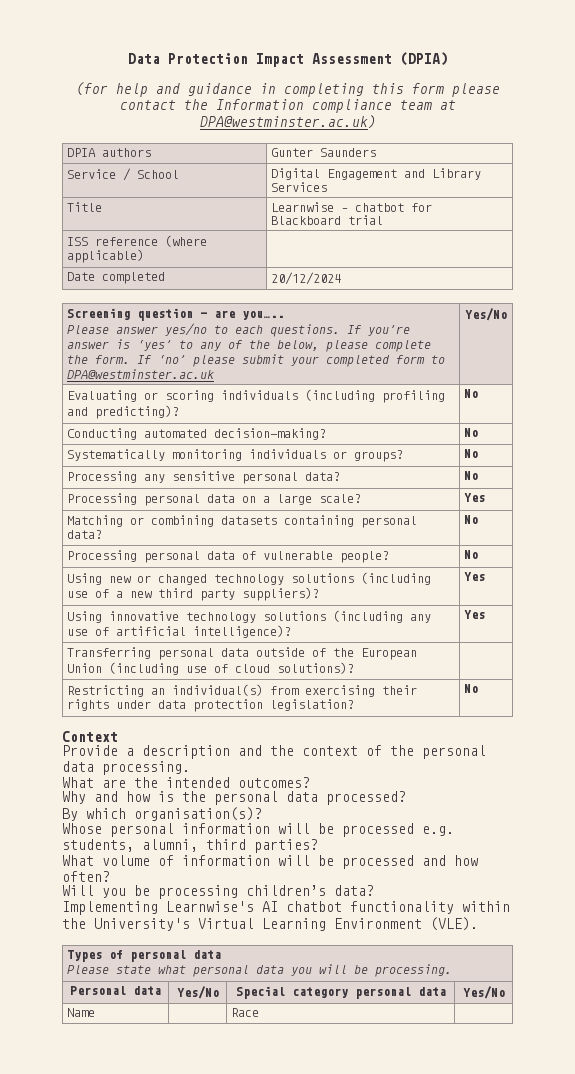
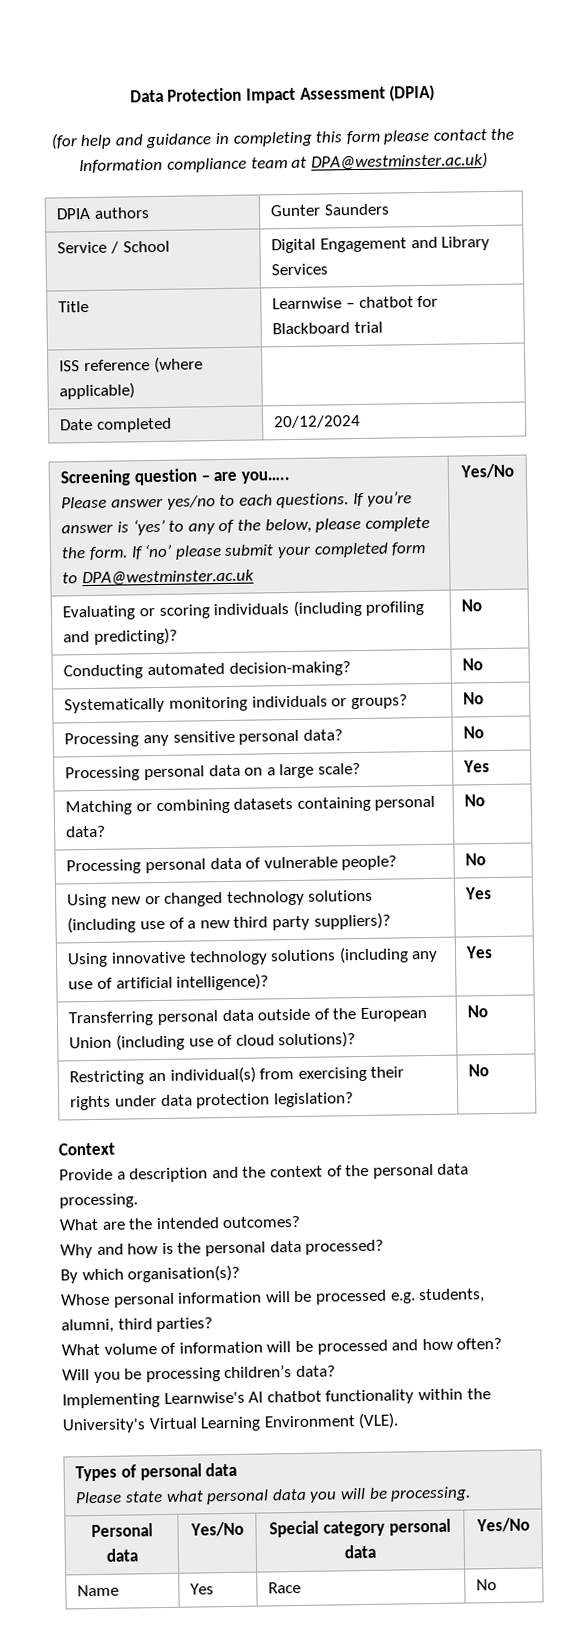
(354, 668) none -> [467,1005,489,1018] No
(95, 1012) none -> [190,1583,215,1595] Yes
(259, 1012) none -> [476,1579,498,1591] No

